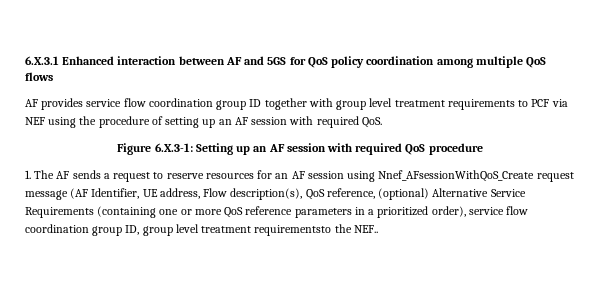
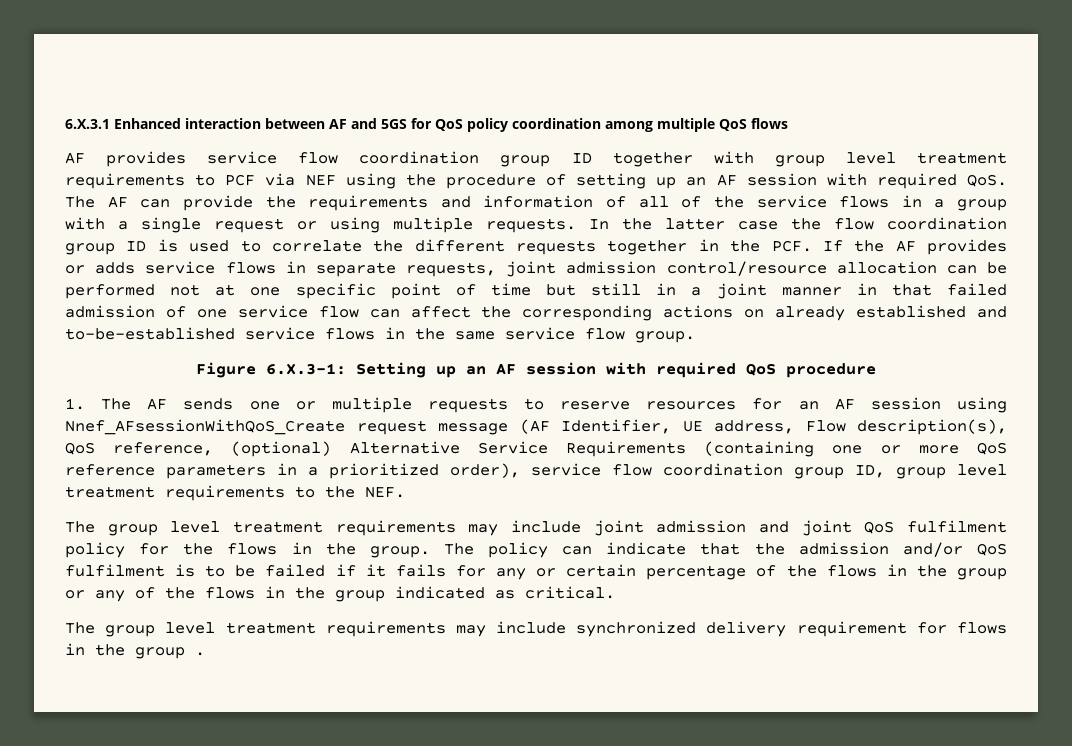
(382, 122) none -> [65,195,1007,211] [65,217,1007,233] [65,239,1007,255] [65,261,1007,277] [65,283,1007,299] [65,305,1007,321] [65,327,695,343] The AF can provide the requirements and information of all of the service flows in a group with a single request or using multiple requests. In the latter case the flow coordination group ID is used to correlate the different requests together in the PCF. If the AF provides or adds service flows in separate requests, joint admission control/resource allocation can be performed not at one specific point of time but still in a joint manner in that failed admission of one service flow can affect the corresponding actions on already established and to-be-established service flows in the same service flow group.
[103,172,151,182] a request -> [249,397,508,413] one or multiple requests
[254,224,378,236] requirementsto the NEF.. -> [165,485,405,501] [65,520,1007,536] [65,542,1007,558] [65,564,1007,580] [65,586,615,602] [65,621,1007,637] [65,643,205,659] requirements to the NEF. // The group level treatment requirements may include joint admission and joint QoS fulfilment policy for the flows in the group. The policy can indicate that the admission and/or QoS fulfilment is to be failed if it fails for any or certain percentage of the flows in the group or any of the flows in the group indicated as critical. // The group level treatment requirements may include synchronized delivery requirement for flows in the group .

